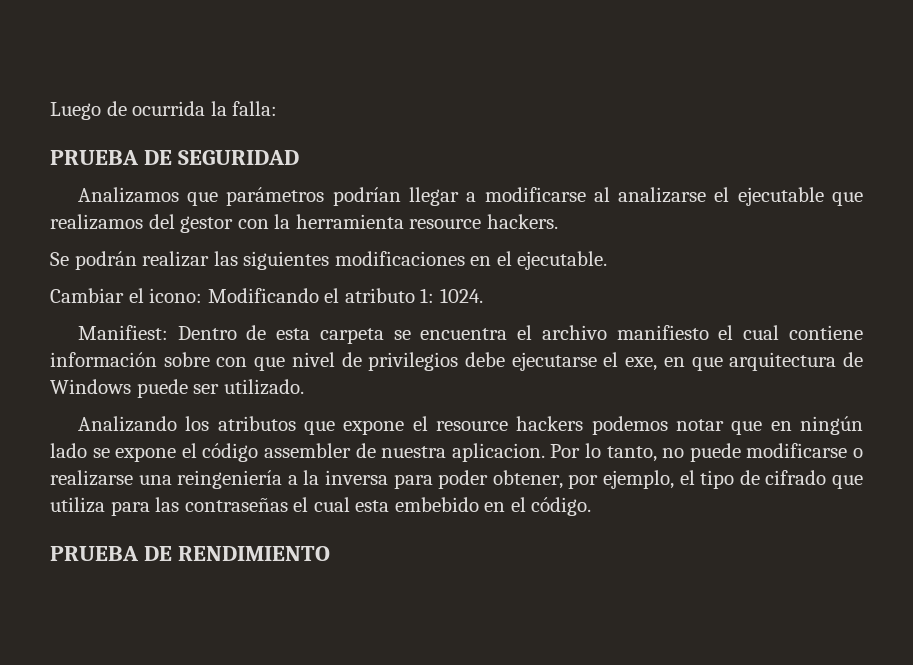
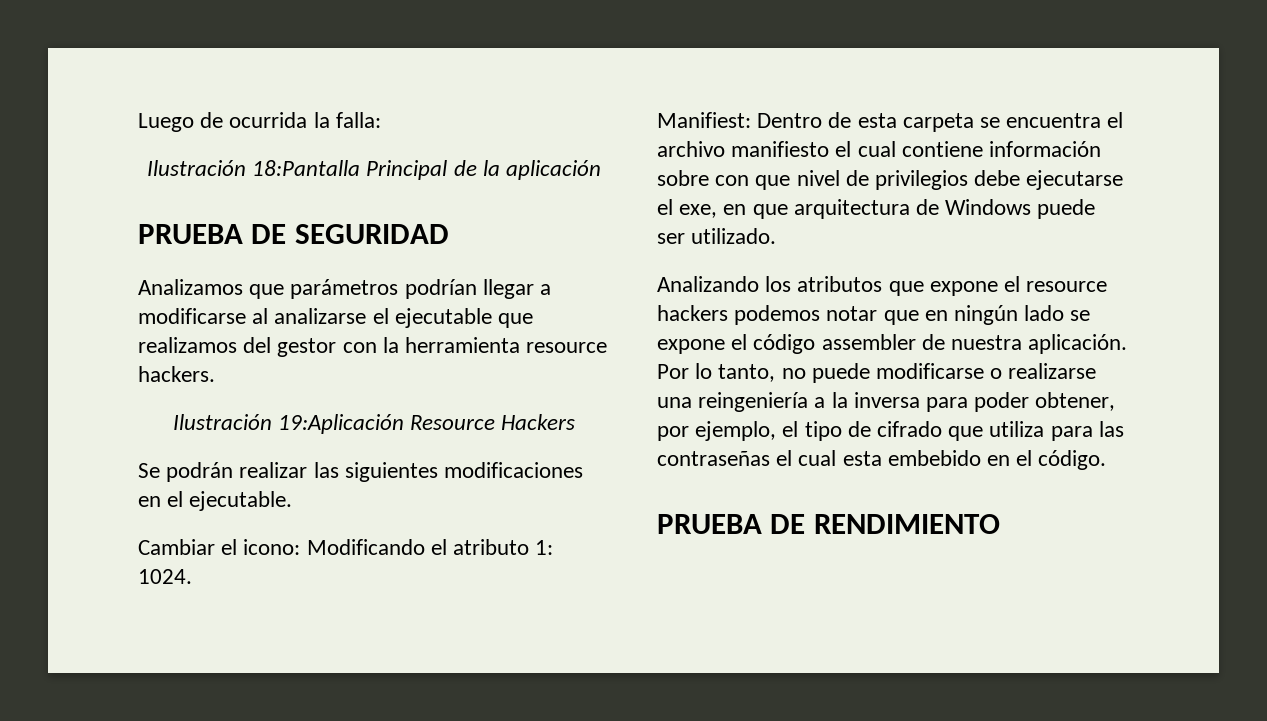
(278, 108) none -> [146,160,602,180] // Ilustración 18:Pantalla Principal de la aplicación
(558, 221) none -> [172,414,576,434] // Ilustración 19:Aplicación Resource Hackers
[451,443,545,462] aplicacion. -> [1028,334,1128,354] aplicación.

